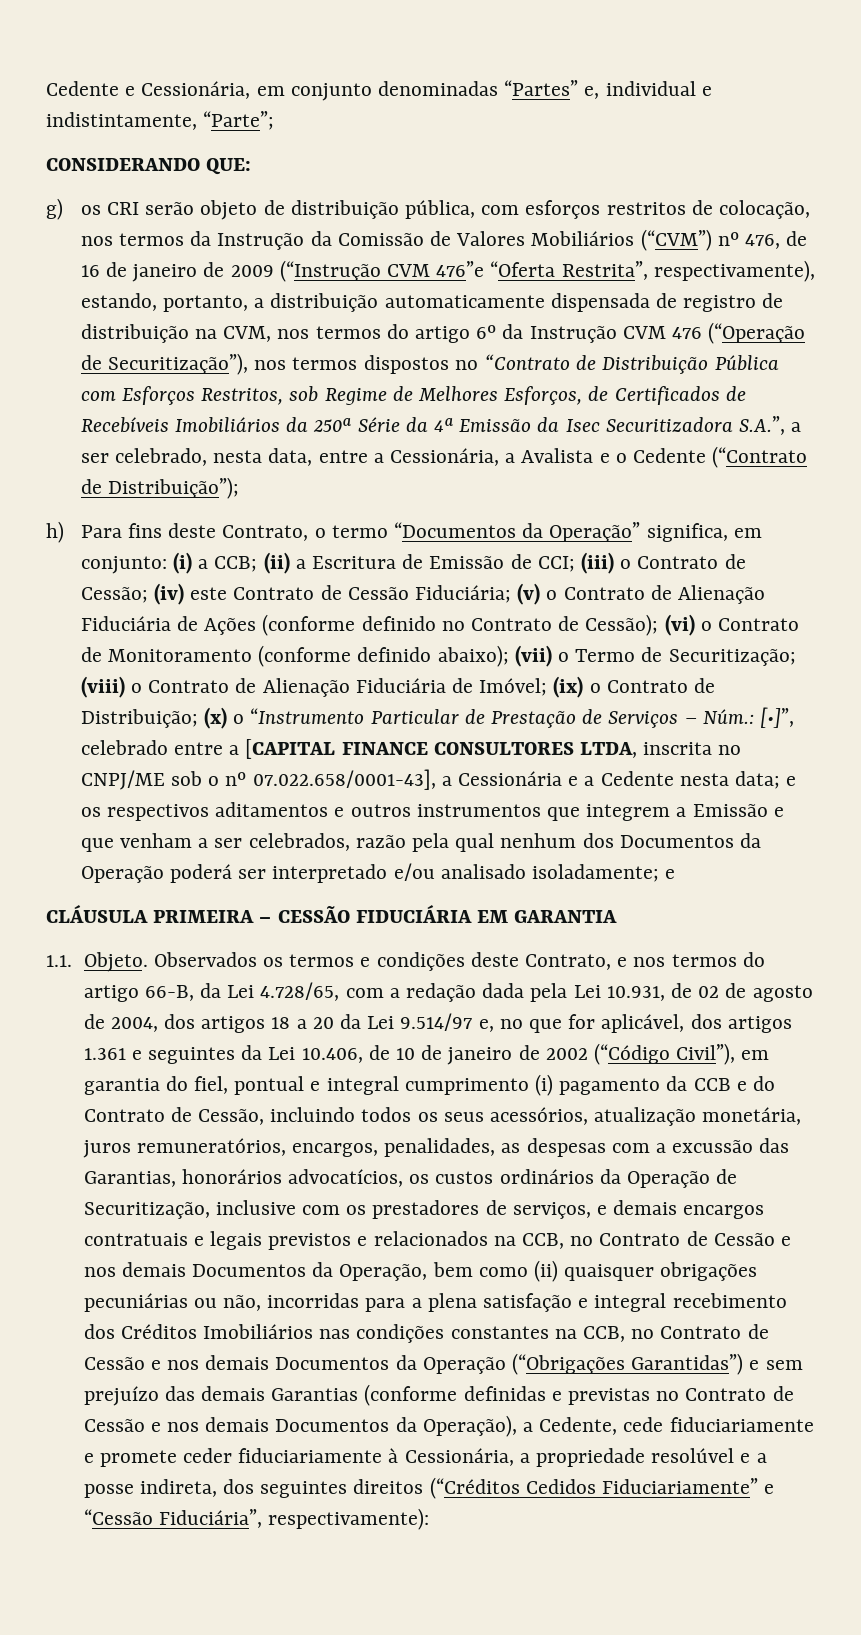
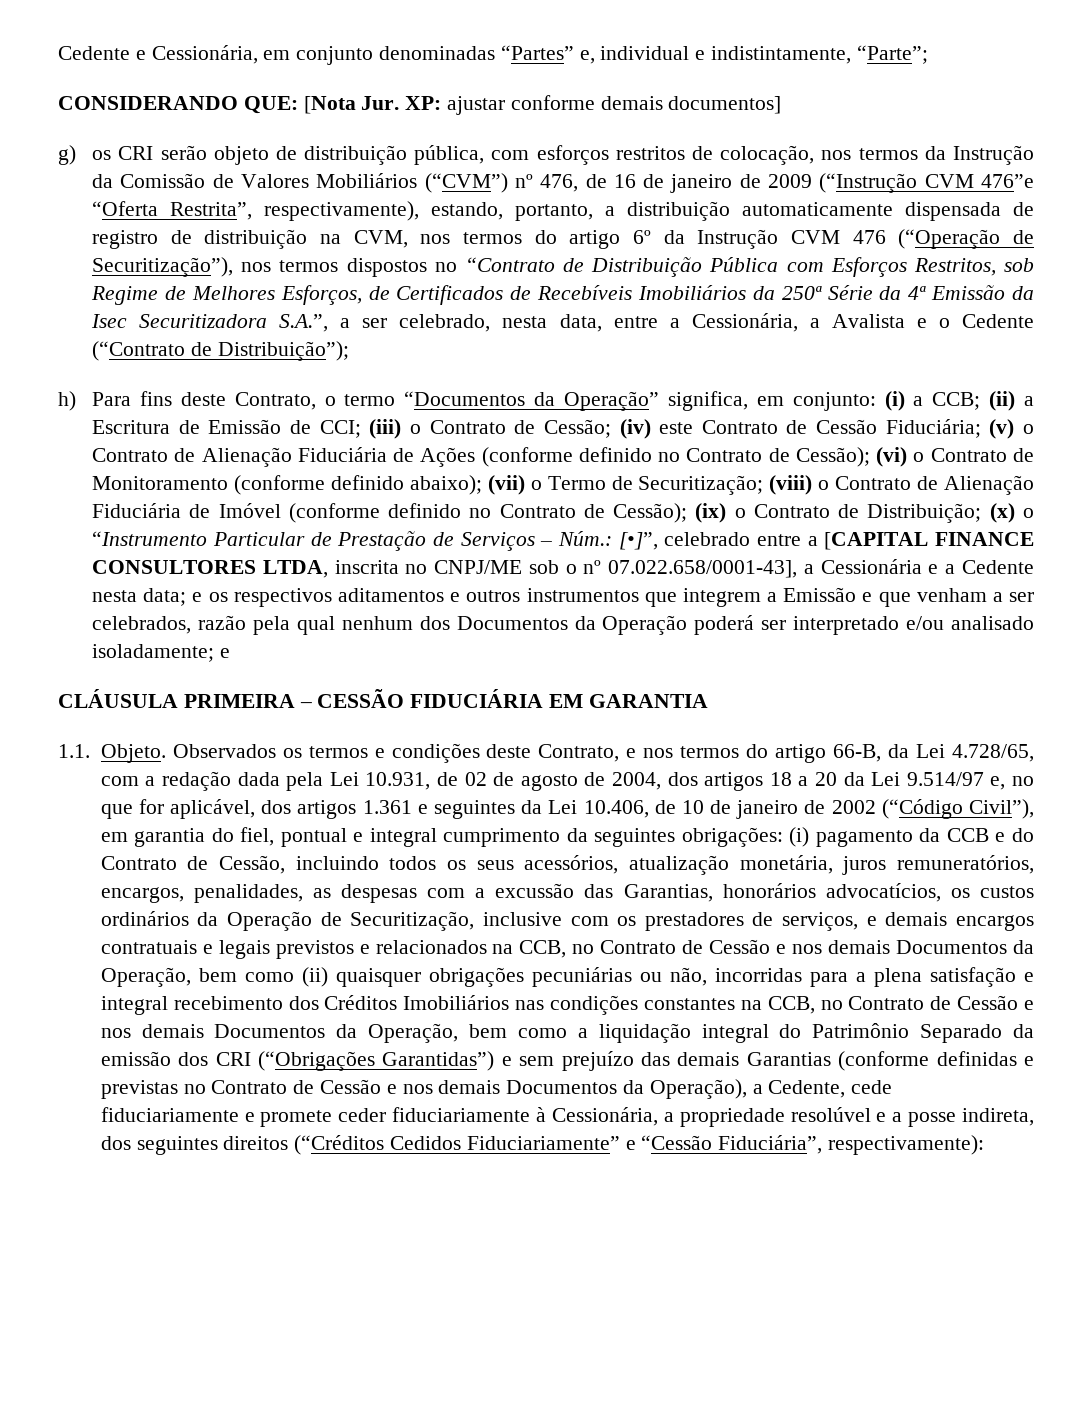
(252, 166) none -> [303,95,782,115] [Nota Jur. XP: ajustar conforme demais documentos]
[479,678,548,696] Imóvel; -> [218,503,688,523] Imóvel (conforme definido no Contrato de Cessão);
(529, 1086) none -> [566,827,783,847] da seguintes obrigações:
[422,1357,506,1374] Operação -> [368,1023,1035,1043] [100,1051,251,1066] Operação, bem como a liquidação integral do Patrimônio Separado da emissão dos CRI

